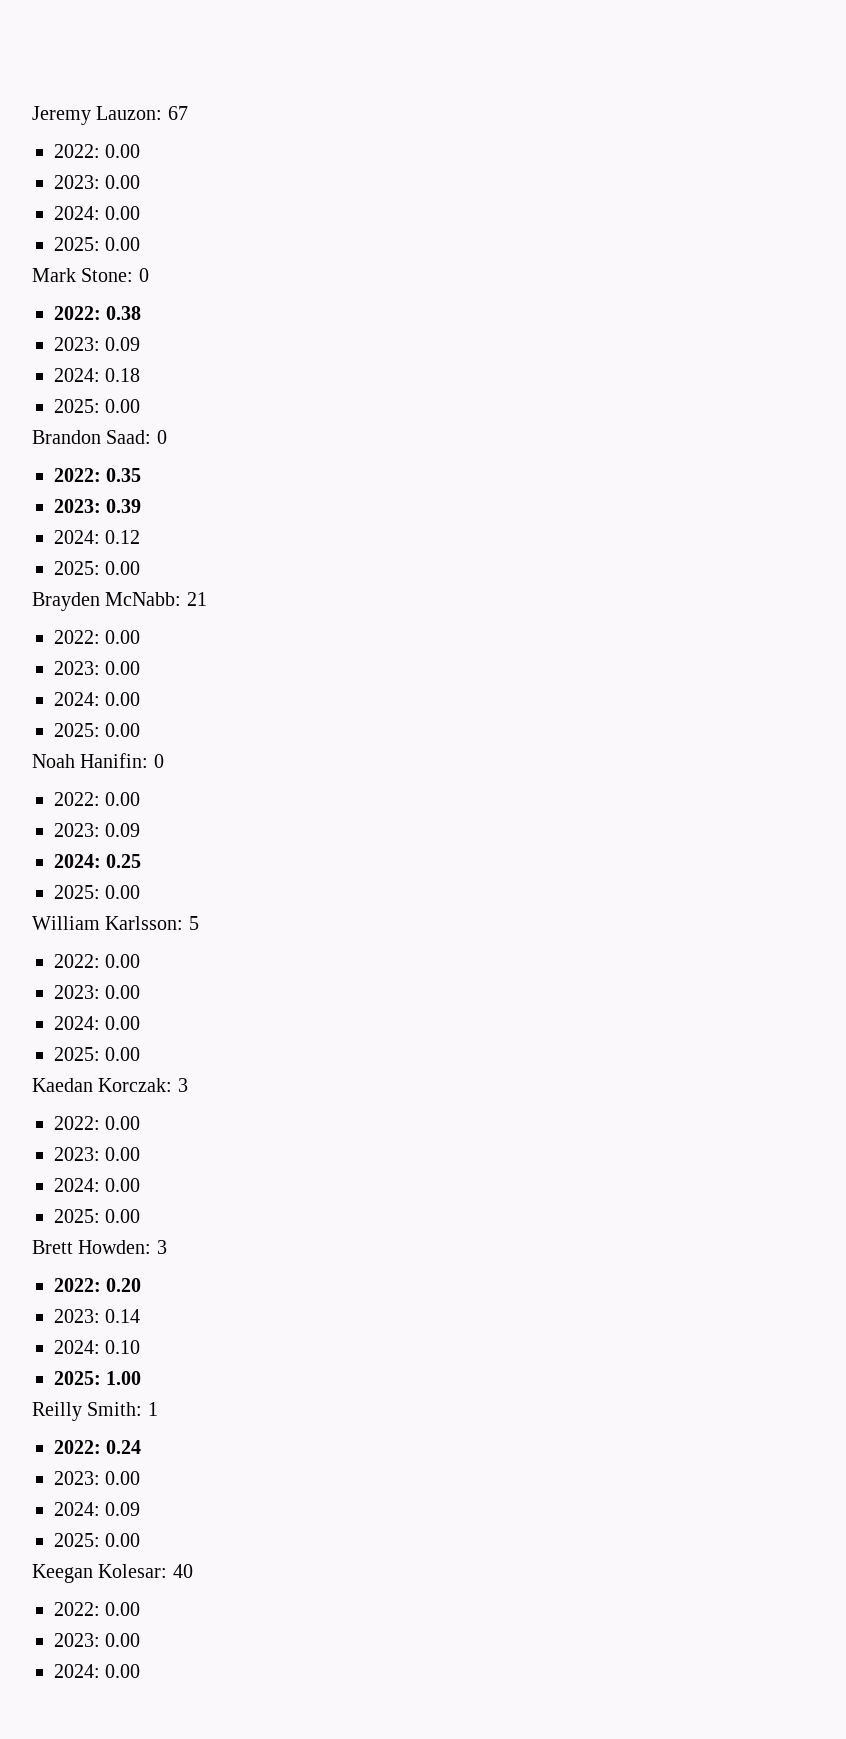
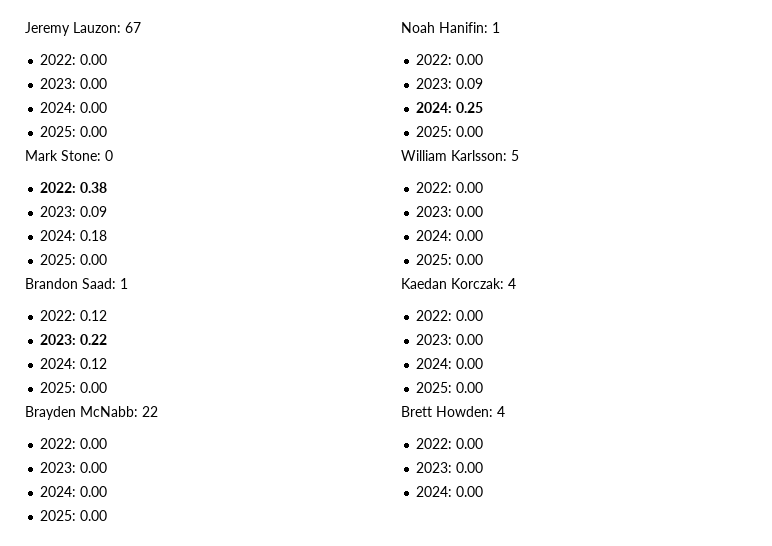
[156,430,167,444] [54,468,142,482] [54,499,142,513] 0 // 2022: 0.35 // 2023: 0.39 -> [120,278,128,289] [40,310,108,321] [40,334,108,345] 1 // 2022: 0.12 // 2023: 0.22
[186,592,207,606] 21 -> [142,406,158,417] 22
[153,754,164,768] 0 -> [492,22,500,33] 1
[177,1078,188,1092] 3 -> [508,278,516,289] 4
[156,1240,167,1254] [54,1278,142,1292] [54,1309,141,1323] [54,1340,141,1354] [54,1371,142,1385] [32,1402,158,1421] [54,1440,142,1454] [54,1471,141,1485] [54,1502,141,1516] [54,1533,141,1547] [32,1564,193,1583] 3 // 2022: 0.20 // 2023: 0.14 // 2024: 0.10 // 2025: 1.00 // Reilly Smith: 1 // 2022: 0.24 // 2023: 0.00 // 2024: 0.09 // 2025: 0.00 // Keegan Kolesar: 40 -> [497,406,505,417] 4

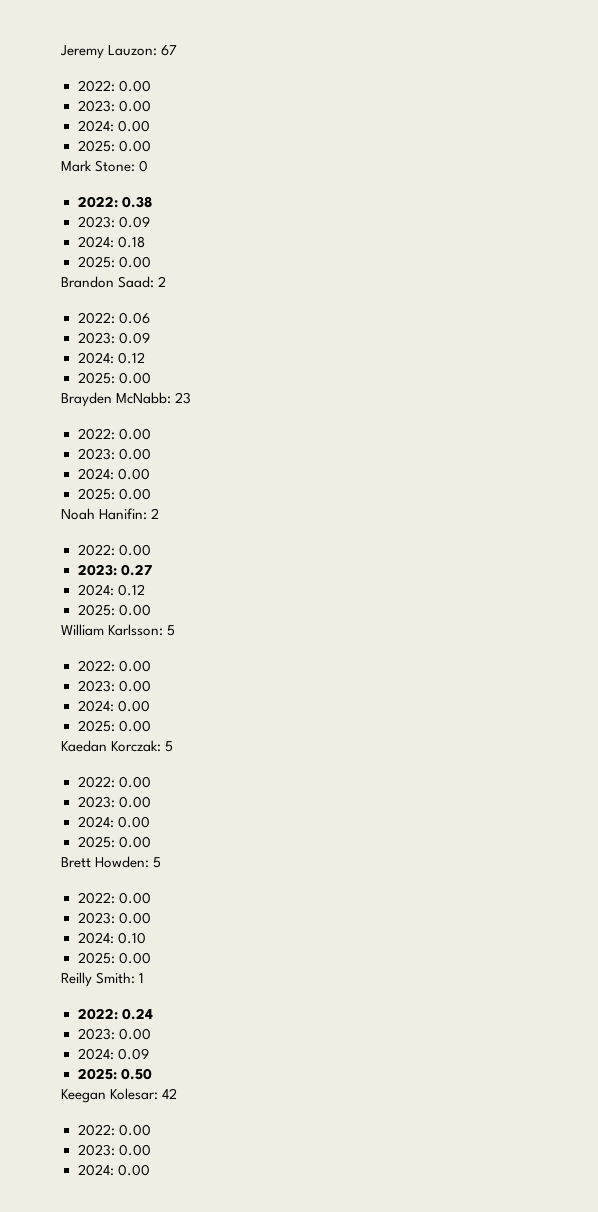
[120,278,128,289] [40,310,108,321] [40,334,108,345] 1 // 2022: 0.12 // 2023: 0.22 -> [158,276,167,287] [77,312,150,324] [77,332,150,344] 2 // 2022: 0.06 // 2023: 0.09
[142,406,158,417] 22 -> [175,392,192,404] 23
[492,22,500,33] [416,54,484,65] [416,78,484,89] [416,102,484,113] 1 // 2022: 0.00 // 2023: 0.09 // 2024: 0.25 -> [151,508,160,519] [77,544,151,556] [77,564,152,576] [77,584,145,596] 2 // 2022: 0.00 // 2023: 0.27 // 2024: 0.12
[508,278,516,289] 4 -> [165,741,174,752] 5
[497,406,505,417] 4 -> [153,857,162,868] [77,892,151,904] [77,912,151,924] [77,932,146,944] [77,952,151,964] [61,972,145,987] [77,1008,153,1020] [77,1028,151,1040] [77,1048,149,1060] [77,1068,152,1080] [61,1088,178,1103] 5 // 2022: 0.00 // 2023: 0.00 // 2024: 0.10 // 2025: 0.00 // Reilly Smith: 1 // 2022: 0.24 // 2023: 0.00 // 2024: 0.09 // 2025: 0.50 // Keegan Kolesar: 42

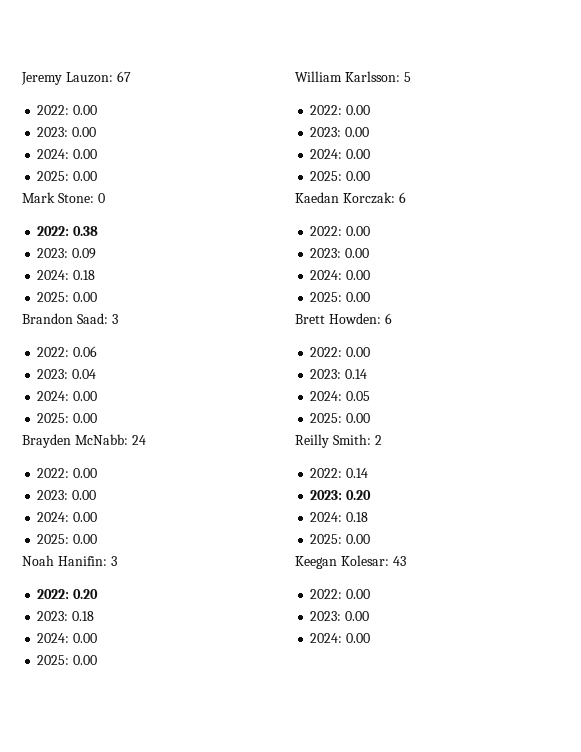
[158,276,167,287] 2 -> [111,314,118,324] 3
[118,332,150,344] [77,352,145,364] 0.09 // 2024: 0.12 -> [72,369,97,379] [37,391,98,401] 0.04 // 2024: 0.00
[175,392,192,404] 23 -> [131,435,146,445] 24
[151,508,160,519] [77,544,151,556] [77,564,152,576] [77,584,145,596] 2 // 2022: 0.00 // 2023: 0.27 // 2024: 0.12 -> [110,556,117,566] [37,589,99,599] [37,611,95,621] [37,633,98,643] 3 // 2022: 0.20 // 2023: 0.18 // 2024: 0.00
[165,741,174,752] 5 -> [398,192,406,203] 6
[153,857,162,868] [77,892,151,904] [77,912,151,924] [77,932,146,944] 5 // 2022: 0.00 // 2023: 0.00 // 2024: 0.10 -> [384,313,392,324] [310,347,371,357] [310,369,368,379] [310,391,371,401] 6 // 2022: 0.00 // 2023: 0.14 // 2024: 0.05
[139,973,145,983] [77,1008,153,1020] [77,1028,151,1040] [77,1048,149,1060] [77,1068,152,1080] 1 // 2022: 0.24 // 2023: 0.00 // 2024: 0.09 // 2025: 0.50 -> [374,435,382,445] [310,468,369,478] [310,490,372,500] [310,512,369,522] [310,534,371,544] 2 // 2022: 0.14 // 2023: 0.20 // 2024: 0.18 // 2025: 0.00
[162,1088,178,1099] 42 -> [392,556,406,566] 43

